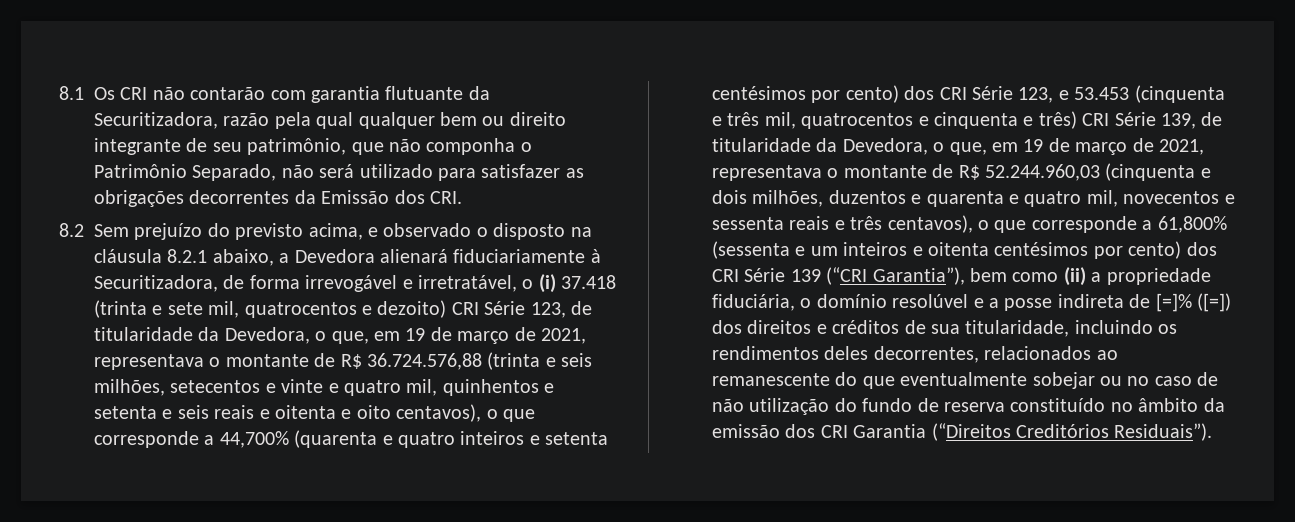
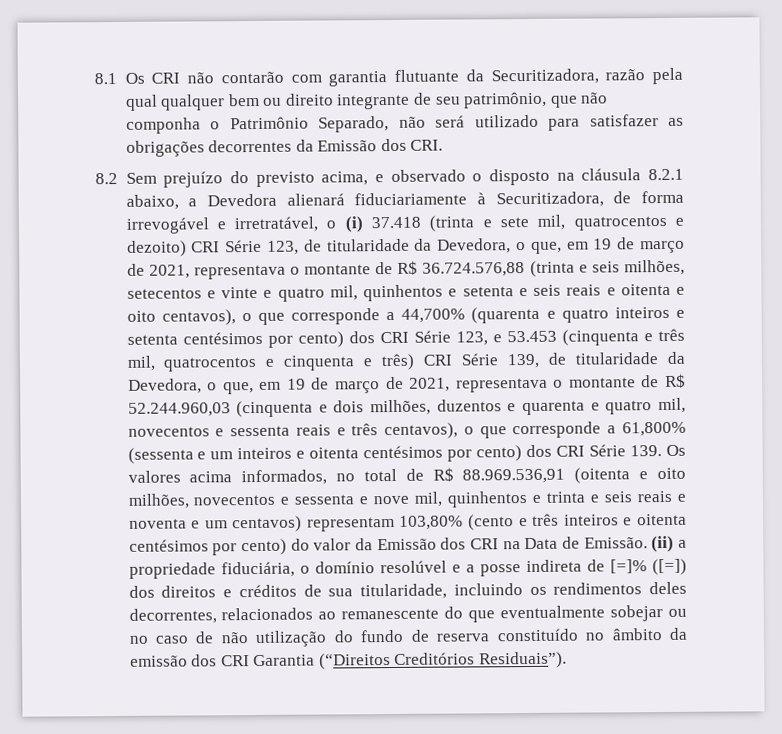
[790,267,1059,285] 139 (“CRI Garantia”), bem como -> [630,444,686,457] [127,467,687,486] [127,490,686,509] [128,513,687,533] [128,536,648,556] 139. Os valores acima informados, no total de R$ 88.969.536,91 (oitenta e oito milhões, novecentos e sessenta e nove mil, quinhentos e trinta e seis reais e noventa e um centavos) representam 103,80% (cento e três inteiros e oitenta centésimos por cento) do valor da Emissão dos CRI na Data de Emissão.

